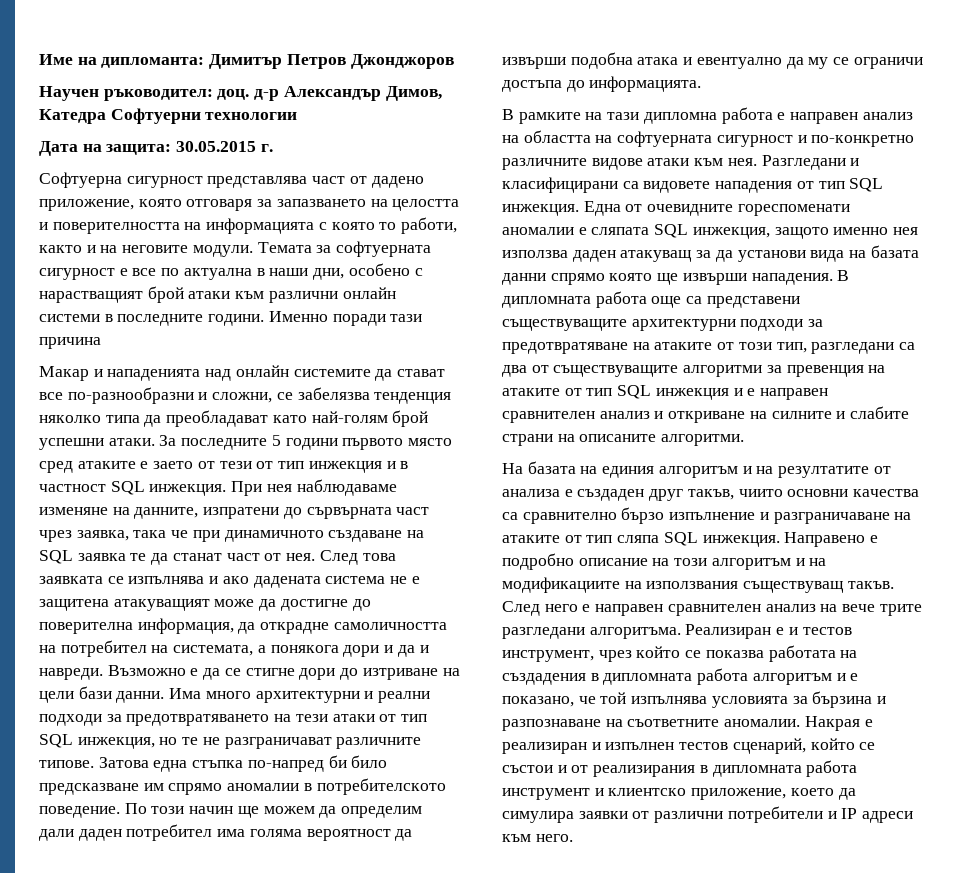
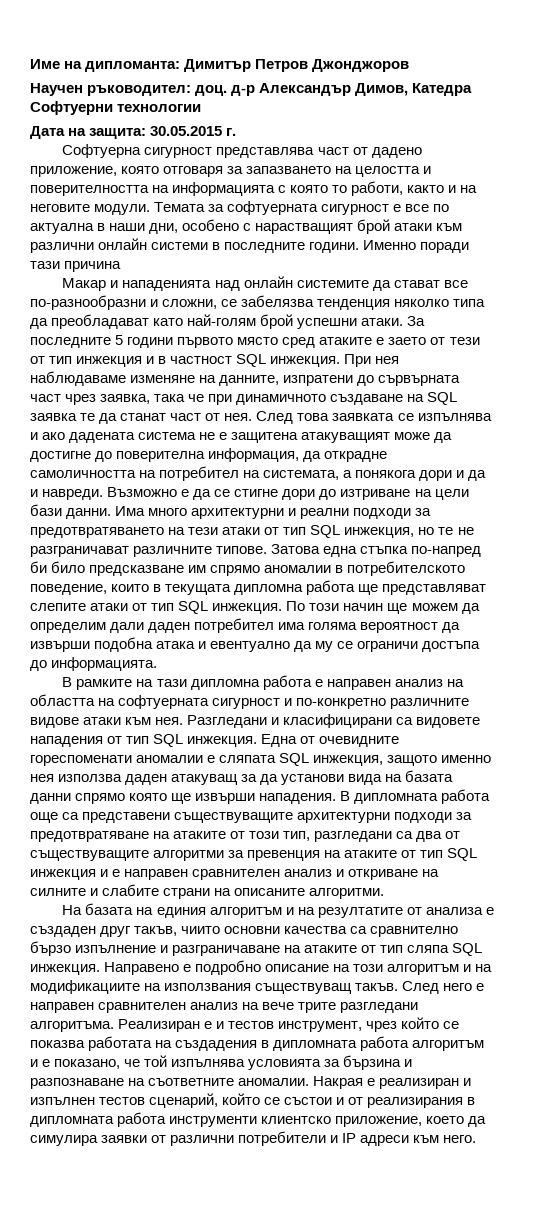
[39,806,120,818] поведение. -> [30,580,487,595] [30,601,283,614] поведение, които в текущата дипломна работа ще представляват слепите атаки от тип SQL инжекция.
[502,788,604,800] инструмент и -> [169,1116,258,1127] инструменти

